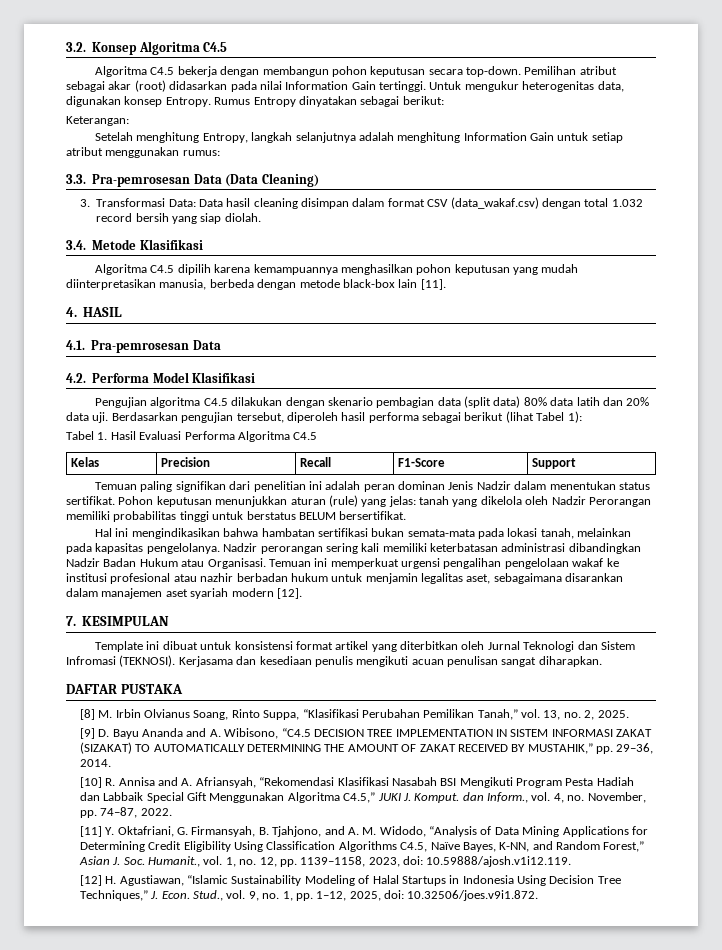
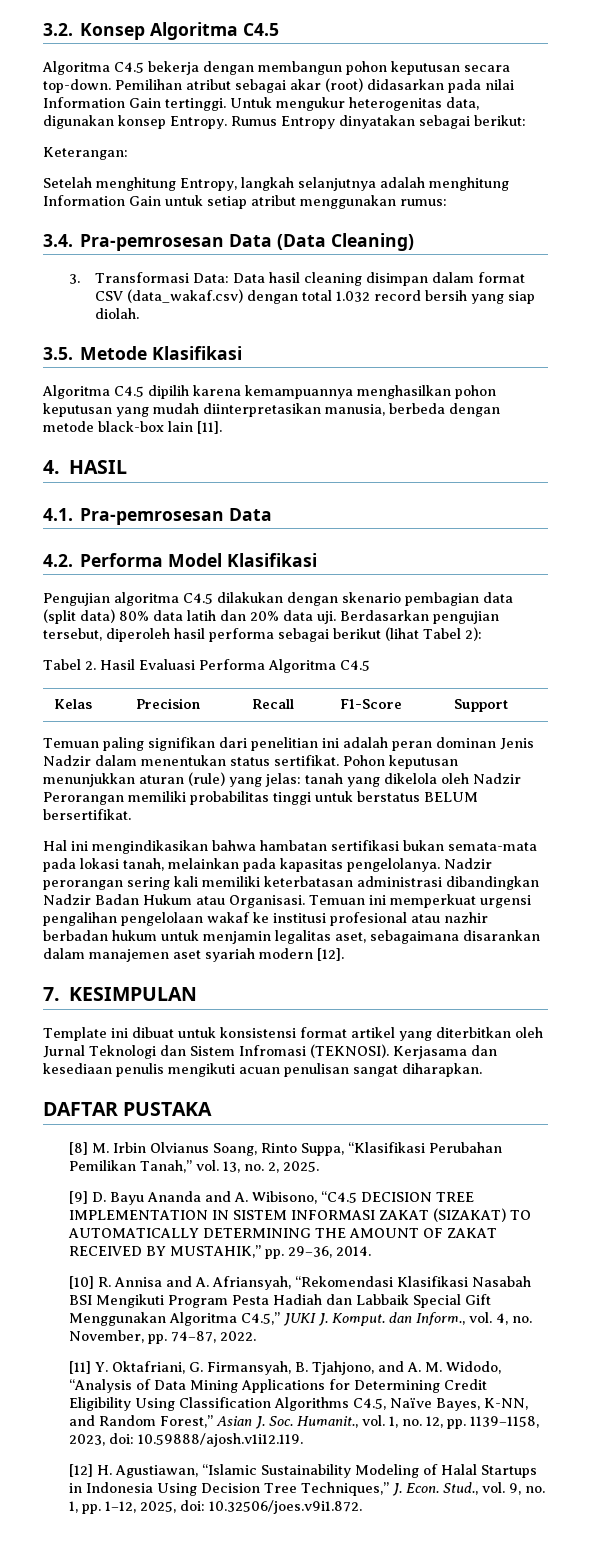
[66,174,86,184] 3.3. -> [43,234,73,247] 3.4.
[66,240,86,250] 3.4. -> [43,347,73,360] 3.5.
[567,411,582,423] [66,431,108,440] 1): // Tabel 1. -> [464,627,482,641] [43,659,96,670] 2): // Tabel 2.

